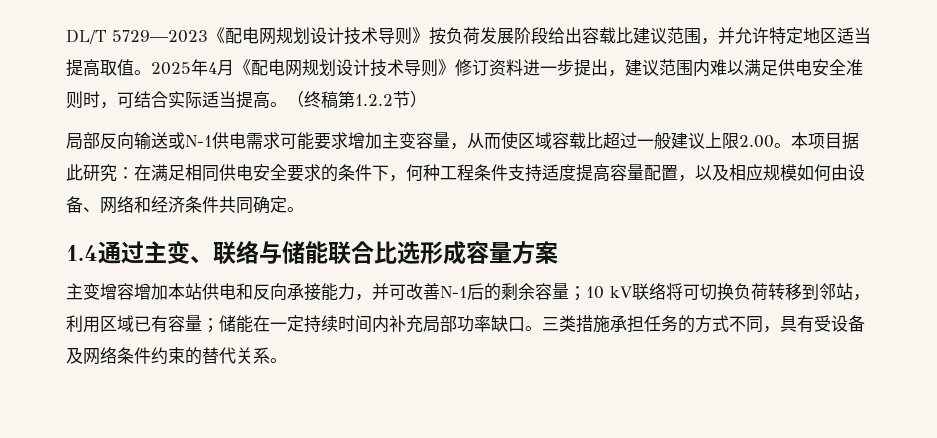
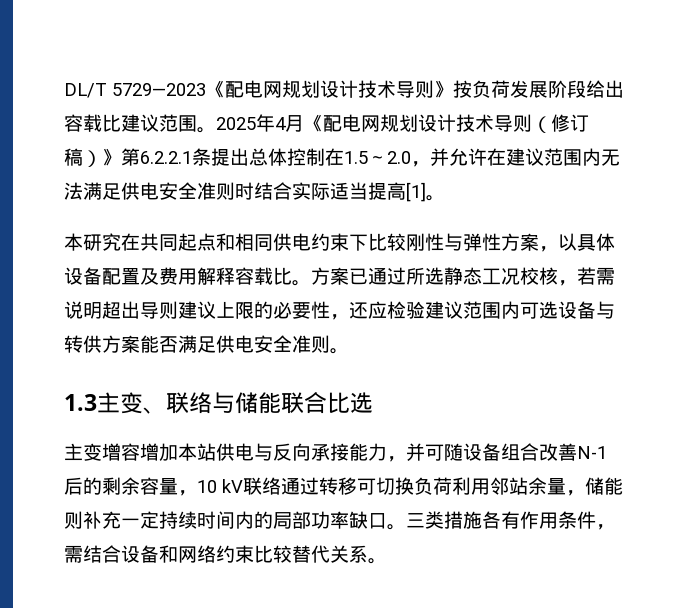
[701,27,871,45] [66,59,134,77] ，并允许特定地区适当提高取值 -> (197, 123) none
[438,59,744,77] 》修订资料进一步提出，建议范围内难以 -> [532,114,589,133] [64,148,620,167] [64,182,83,200] （修订稿）》第6.2.2.1条提出总体控制在1.5～2.0，并允许在建议范围内无法
[100,92,134,109] ，可 -> (254, 191) none
[270,91,427,109] [66,131,859,150] [66,164,865,182] [66,196,304,214] [66,241,144,264] 。（终稿第1.2.2节） // 局部反向输送或N-1供电需求可能要求增加主变容量，从而使区域容载比超过一般建议上限2.00。本项目据此研究：在满足相同供电安全要求的条件下，何种工程条件支持适度提高容量配置，以及相应规模如何由设备、网络和经济条件共同确定。 // 1.4通过 -> [406,182,445,202] [64,233,615,252] [64,267,615,286] [64,301,615,320] [64,335,349,354] [64,394,97,411] [1]。 // 本研究在共同起点和相同供电约束下比较刚性与弹性方案，以具体设备配置及费用解释容载比。方案已通过所选静态工况校核，若需说明超出导则建议上限的必要性，还应检验建议范围内可选设备与转供方案能否满足供电安全准则。 // 1.3
[420,241,558,265] 形成容量方案 -> (373, 402) none
[236,283,253,300] 和 -> [254,443,273,461] 与
(406, 292) none -> [444,443,539,461] 随设备组合
[569,286,586,301] ； -> [178,490,197,496] ，
[666,283,683,300] 将 -> [281,477,357,495] 通过转移
[768,283,870,301] [66,315,270,333] 转移到邻站，利用区域已有容量；储能在 -> [452,477,623,496] [64,511,121,529] 利用邻站余量，储能则补充
[389,315,423,333] 补充 -> [254,511,273,529] 的
[610,315,865,333] [66,347,202,365] 承担任务的方式不同，具有受设备及网络条件约束的 -> [482,511,615,530] [64,545,292,563] 各有作用条件，需结合设备和网络约束比较

